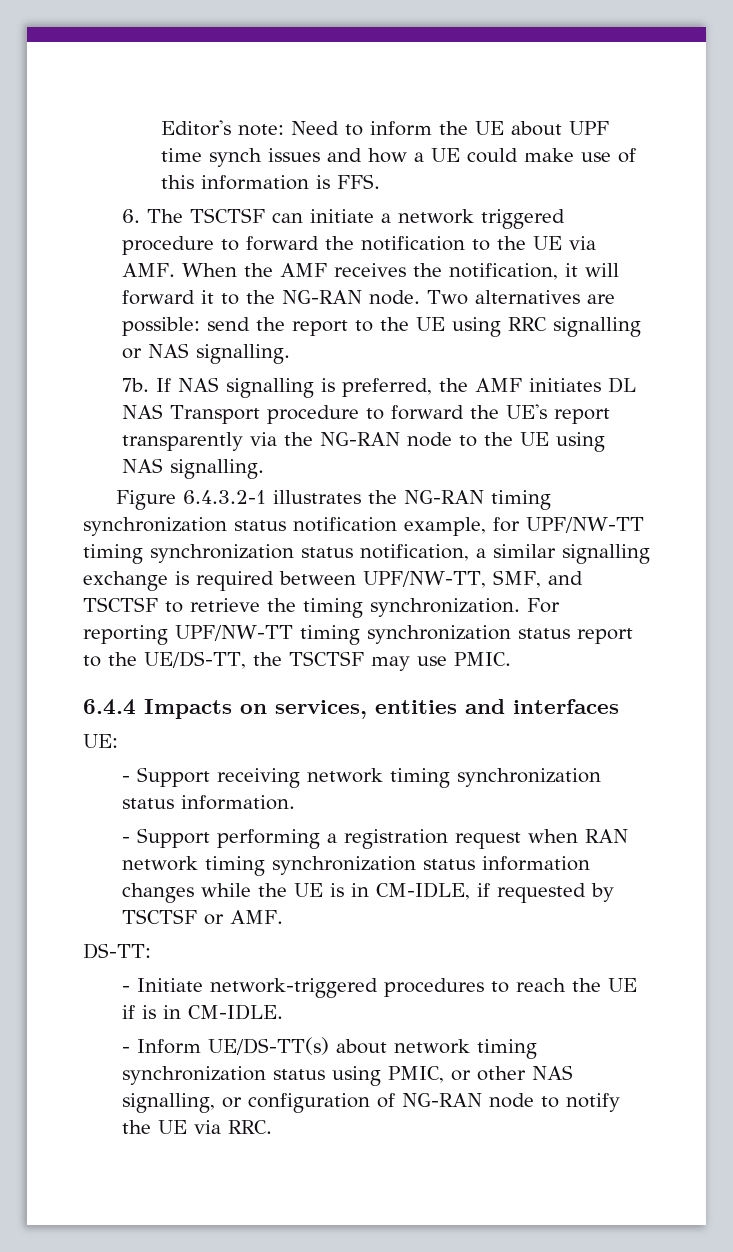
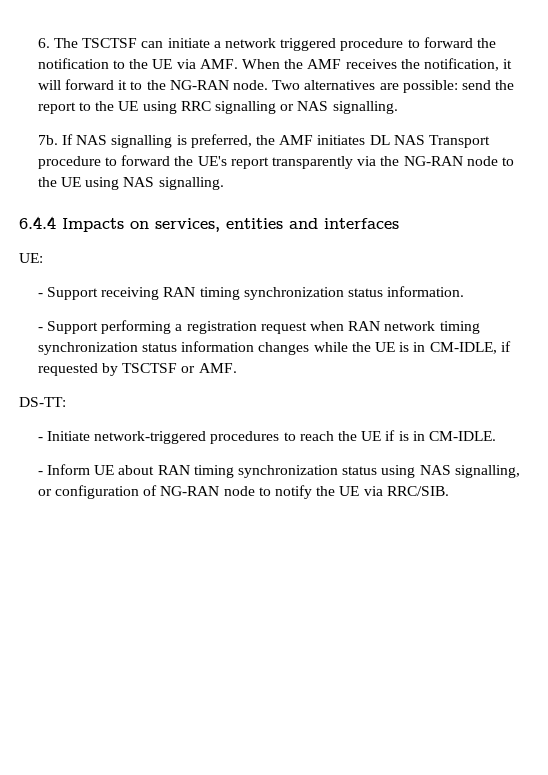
[160,120,609,136] [160,148,636,167] [160,174,380,190] Editor's note: Need to inform the UE about UPF time synch issues and how a UE could make use of this information is FFS. // -> (37, 43) none
[116,490,552,510] [83,517,644,536] [83,544,650,564] [83,570,583,591] [83,597,560,618] [83,625,633,645] [83,651,511,671] // Figure 6.4.3.2-1 illustrates the NG-RAN timing synchronization status notification example, for UPF/NW-TT timing synchronization status notification, a similar signalling exchange is required between UPF/NW-TT, SMF, and TSCTSF to retrieve the timing synchronization. For reporting UPF/NW-TT timing synchronization status report to the UE/DS-TT, the TSCTSF may use PMIC. -> (224, 183) none
[306,768,383,783] network -> [163,287,196,297] RAN
[207,1037,470,1055] UE/DS-TT(s) about network -> [94,465,190,475] UE about RAN
[387,1066,526,1083] PMIC, or other -> (416, 471) none
[227,1120,272,1134] RRC. -> [386,486,449,496] RRC/SIB.

